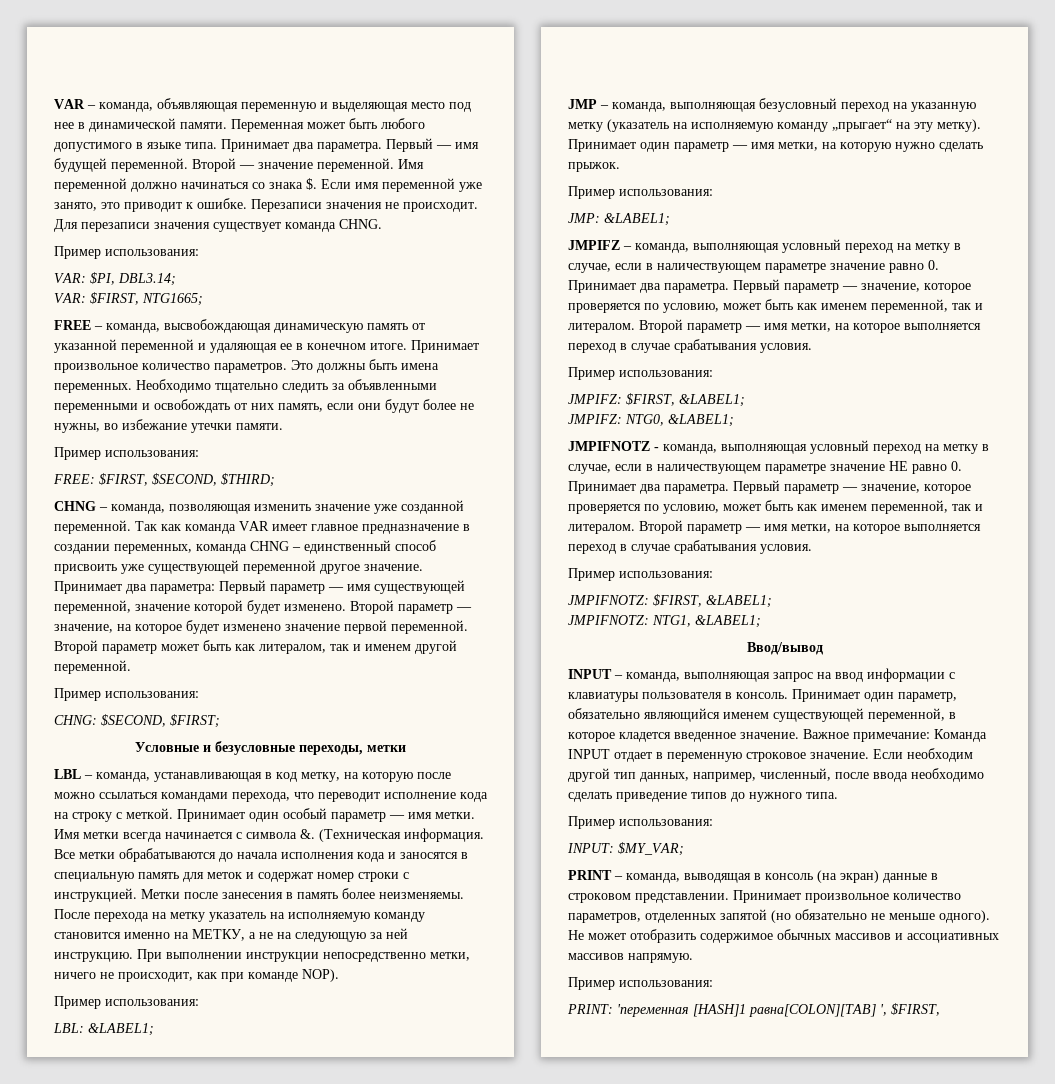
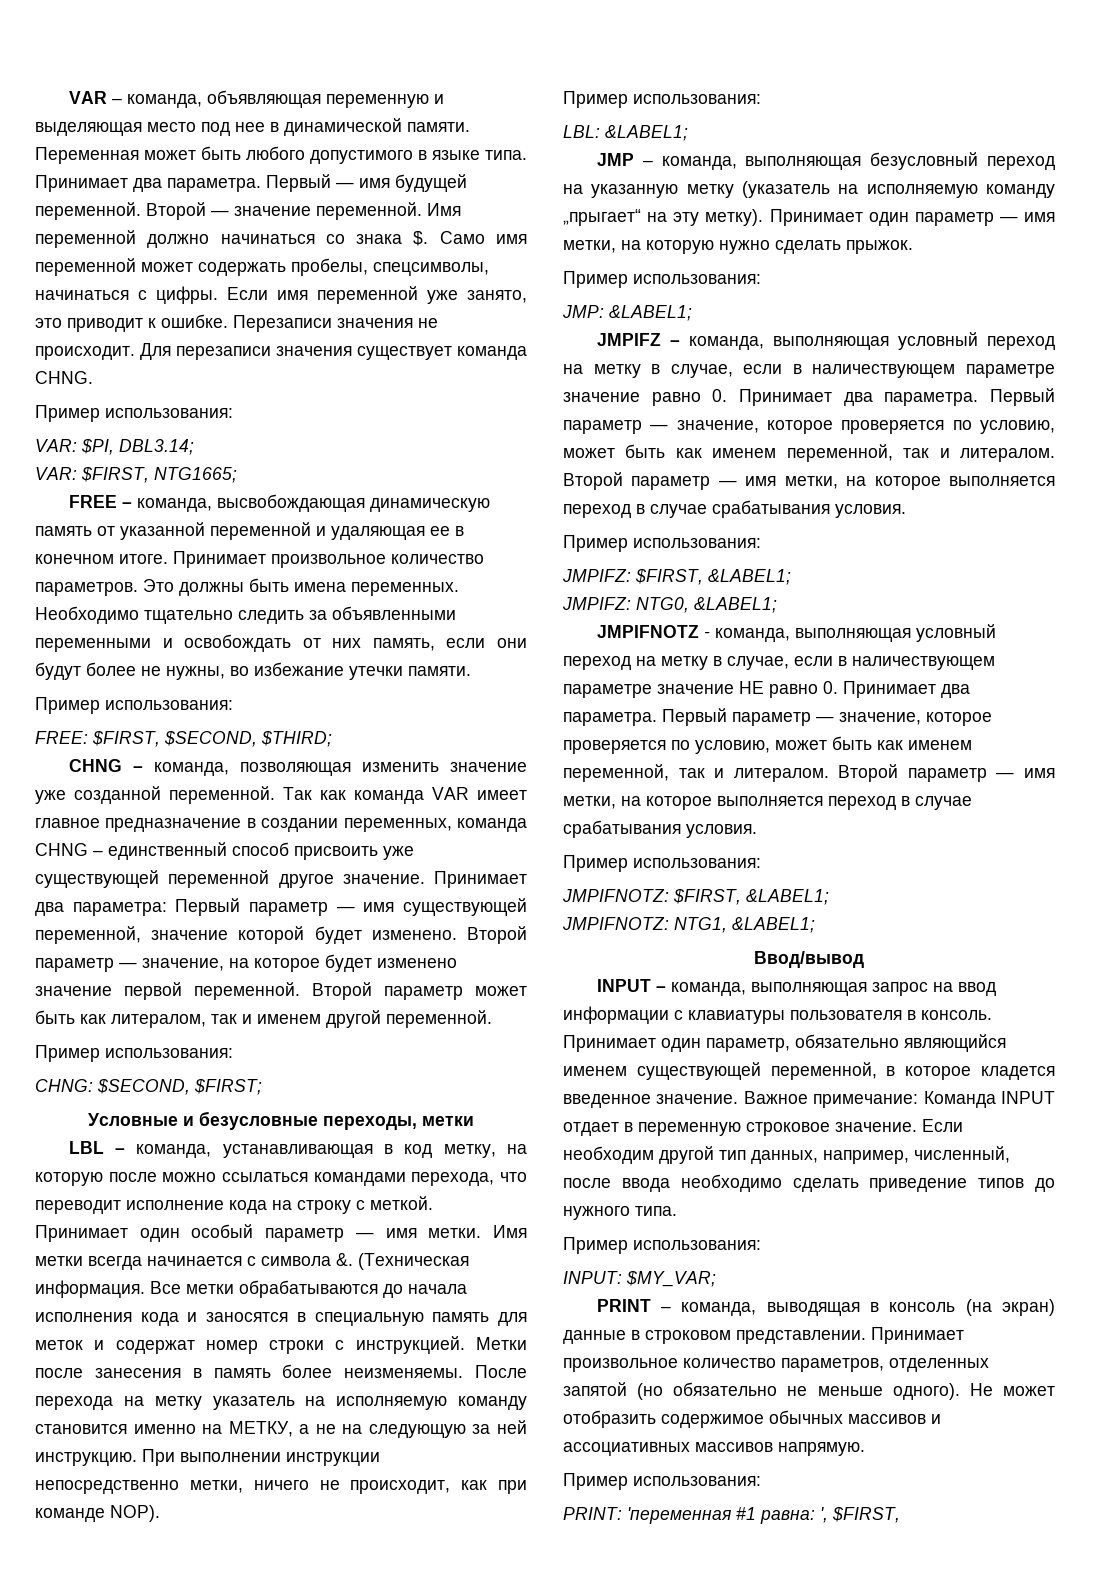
(317, 184) none -> [439,231,527,244] [35,258,489,276] [35,286,218,304] Само имя переменной может содержать пробелы, спецсимволы, начинаться с цифры.
[693,1004,876,1017] [HASH]1 равна[COLON][TAB] -> [736,1507,815,1524] #1 равна:

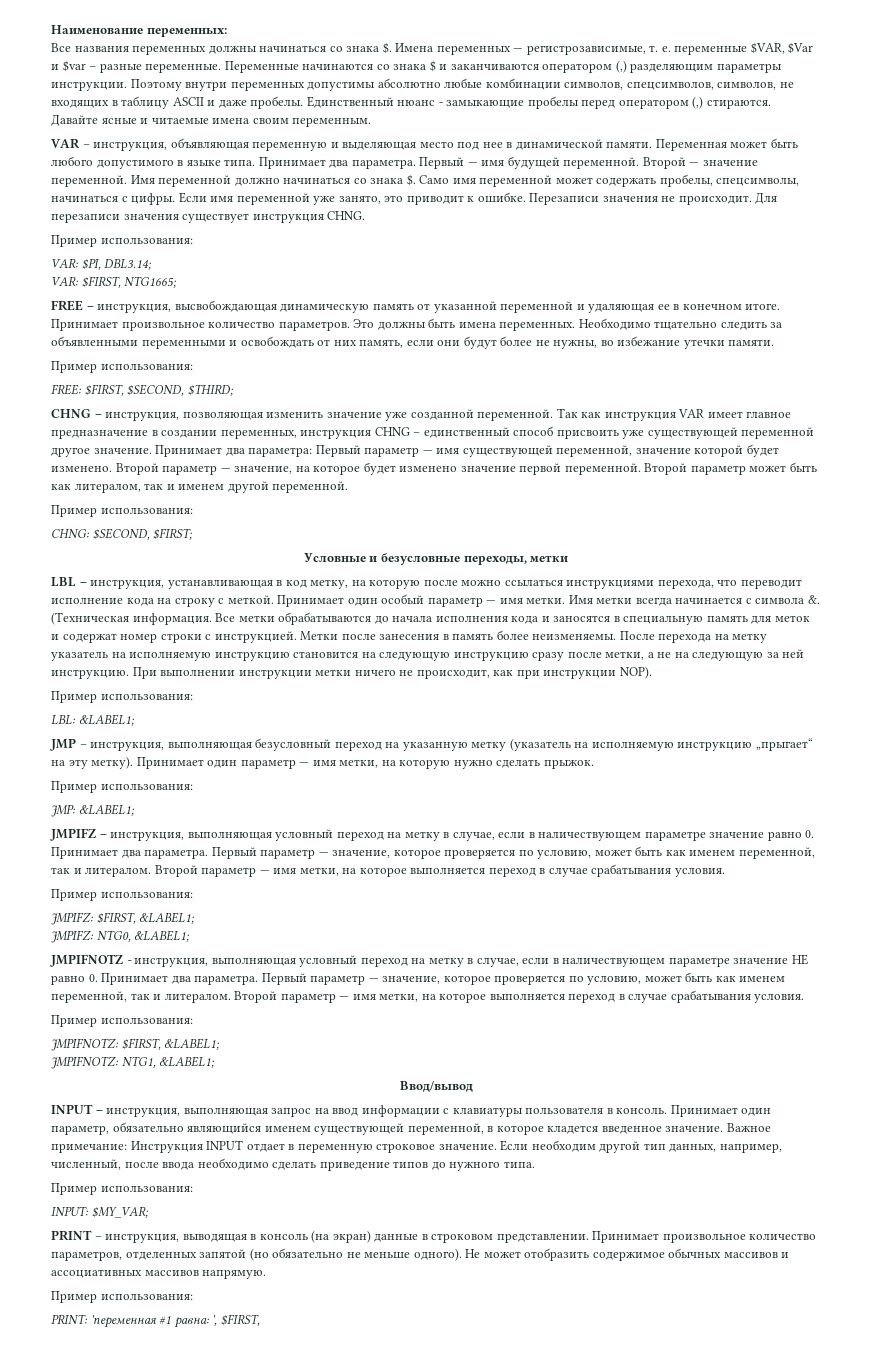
(68, 97) none -> [51,25,227,37] [51,42,814,55] [51,60,782,73] [51,78,794,91] [51,96,771,109] [51,114,372,127] Наименование переменных: // Все названия переменных должны начинаться со знака $. Имена переменных — регистрозависимые, т. е. переменные $VAR, $Var и $var – разные переменные. Переменные начинаются со знака $ и заканчиваются оператором (,) разделяющим параметры инструкции. Поэтому внутри переменных допустимы абсолютно любые комбинации символов, спецсимволов, символов, не входящих в таблицу ASCII и даже пробелы. Единственный нюанс - замыкающие пробелы перед оператором (,) стираются. Давайте ясные и читаемые имена своим переменным. //
[126,94,202,108] команда, -> [93,141,168,151] инструкция,
[457,346,527,360] команда -> [252,213,324,223] инструкция
[136,498,212,512] команда, -> [97,303,172,313] инструкция,
[153,762,229,776] команда, -> [105,411,180,421] инструкция,
[354,790,424,804] команда -> [604,411,676,421] инструкция
[457,818,527,832] команда -> [300,429,372,439] инструкция
[136,1144,212,1158] команда, -> [90,579,165,589] инструкция,
[313,1172,406,1186] командами -> [566,579,655,589] инструкциями
[457,1396,527,1410] [35,1421,293,1437] команду становится именно на МЕТКУ, -> [214,651,645,661] инструкцию становится на следующую инструкцию сразу после метки,
[35,1480,243,1494] непосредственно метки, -> [315,669,352,676] метки
[35,1508,105,1522] команде -> [543,669,617,679] инструкции
[661,156,737,170] команда, -> [90,741,165,751] инструкция,
[986,184,1055,198] команду -> [677,741,753,751] инструкцию
[688,336,764,350] команда, -> [110,831,185,841] инструкция,
[714,628,790,642] команда, -> [134,957,209,967] инструкция,
[670,982,746,996] команда, -> [106,1107,181,1117] инструкция,
[923,1091,996,1108] Команда -> [130,1141,203,1153] Инструкция
[681,1302,757,1316] команда, -> [105,1233,180,1243] инструкция,

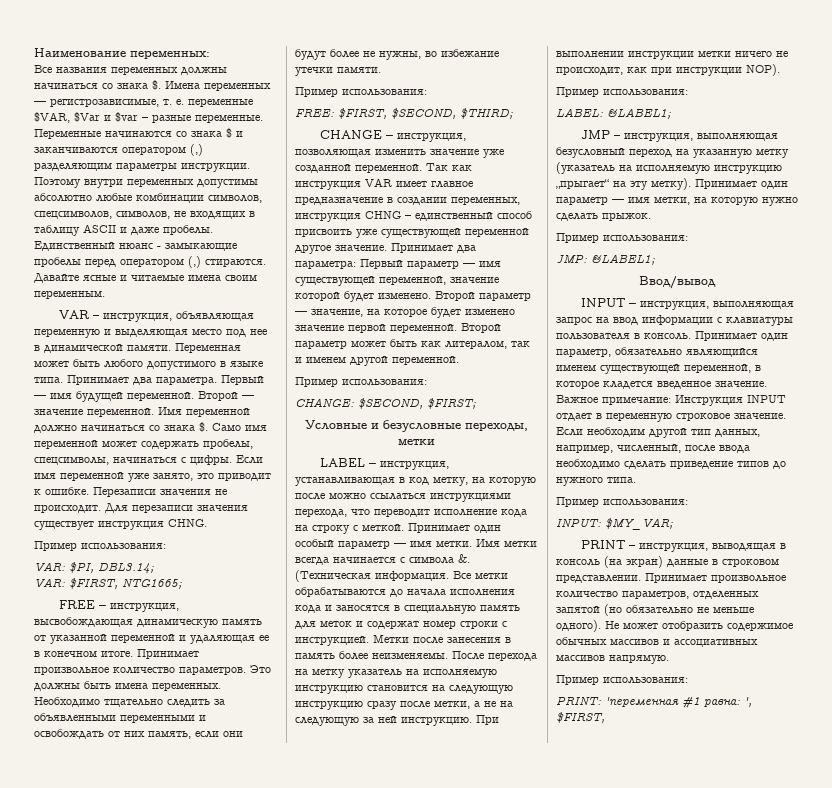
[51,409,91,418] CHNG -> [320,130,383,139] CHANGE
[51,529,90,538] CHNG: -> [295,398,354,407] CHANGE:
[51,577,76,587] LBL -> [320,458,366,467] LABEL
[51,715,76,725] LBL: -> [556,108,603,117] LABEL:
[50,828,815,841] [51,846,815,859] [51,864,725,877] [51,889,193,901] [51,912,196,925] [51,930,191,943] [50,954,808,967] [51,972,786,985] [51,990,805,1003] [51,1015,193,1027] [51,1038,221,1051] [51,1056,216,1069] // JMPIFZ – инструкция, выполняющая условный переход на метку в случае, если в наличествующем параметре значение равно 0. Принимает два параметра. Первый параметр — значение, которое проверяется по условию, может быть как именем переменной, так и литералом. Второй параметр — имя метки, на которое выполняется переход в случае срабатывания условия. // Пример использования: // JMPIFZ: $FIRST, &LABEL1; // JMPIFZ: NTG0, &LABEL1; // JMPIFNOTZ - инструкция, выполняющая условный переход на метку в случае, если в наличествующем параметре значение НЕ равно 0. Принимает два параметра. Первый параметр — значение, которое проверяется по условию, может быть как именем переменной, так и литералом. Второй параметр — имя метки, на которое выполняется переход в случае срабатывания условия. // Пример использования: // JMPIFNOTZ: $FIRST, &LABEL1; // JMPIFNOTZ: NTG1, &LABEL1; -> (655, 259) none

